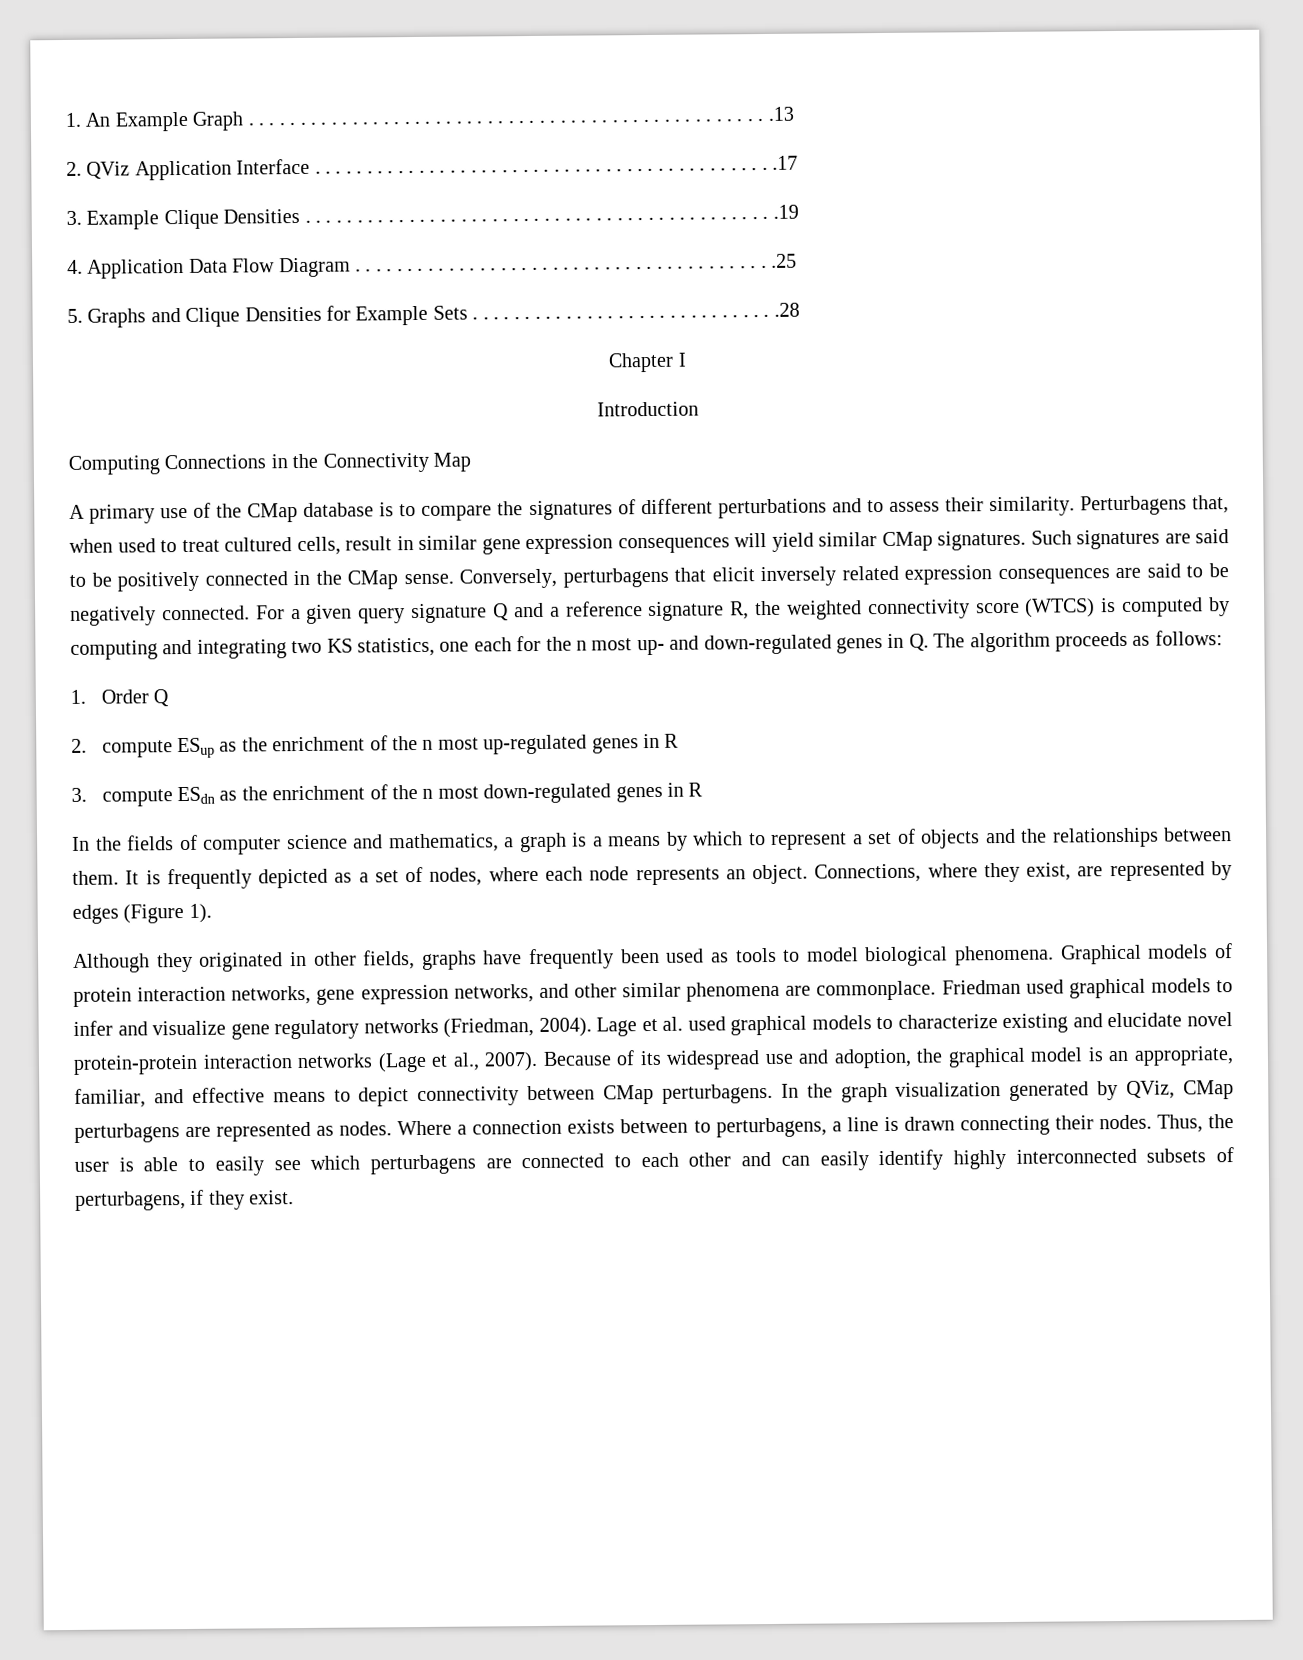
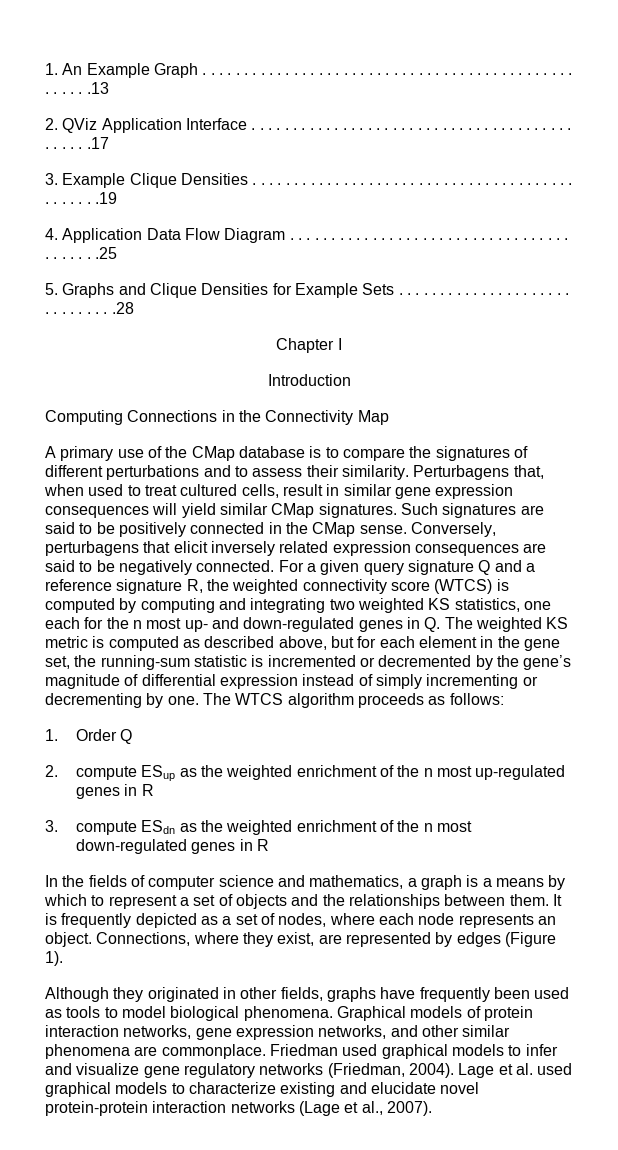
(323, 647) none -> [357,598,424,613] weighted
(966, 640) none -> [475,617,569,632] [45,636,560,651] [45,655,572,670] [45,674,538,689] [45,693,284,708] weighted KS metric is computed as described above, but for each element in the gene set, the running-sum statistic is incremented or decremented by the gene’s magnitude of differential expression instead of simply incrementing or decrementing by one. The WTCS
(268, 744) none -> [226,765,293,780] weighted
(268, 793) none -> [226,820,293,835] weighted
[542,1046,1234,1070] [74,1080,1235,1108] [74,1114,1234,1143] [74,1147,1235,1176] [75,1189,295,1211] Because of its widespread use and adoption, the graphical model is an appropriate, familiar, and effective means to depict connectivity between CMap perturbagens. In the graph visualization generated by QViz, CMap perturbagens are represented as nodes. Where a connection exists between to perturbagens, a line is drawn connecting their nodes. Thus, the user is able to easily see which perturbagens are connected to each other and can easily identify highly interconnected subsets of perturbagens, if they exist. -> (432, 1108) none

